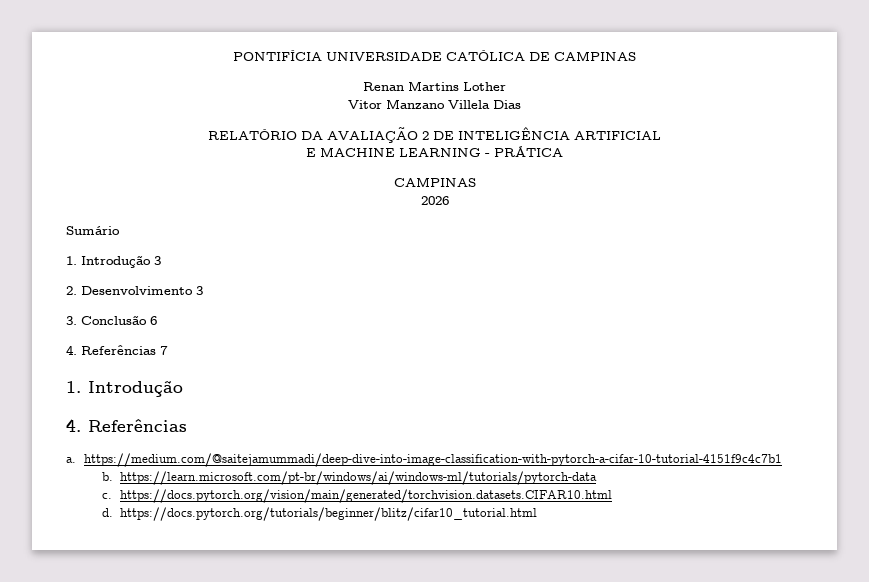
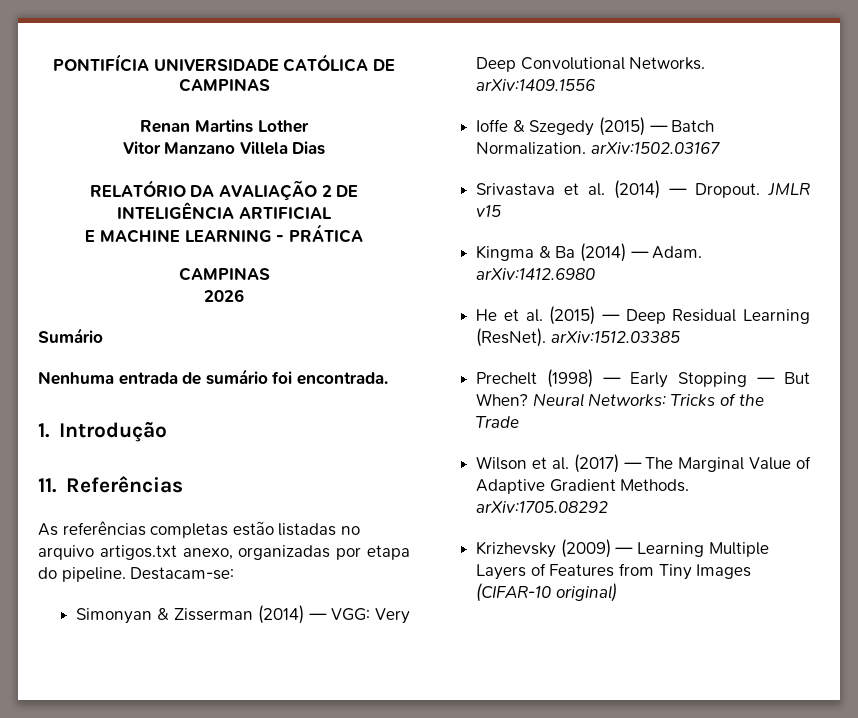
[66,255,161,268] [66,286,203,295] [66,315,157,325] [66,345,168,355] 1. Introdução 3 // 2. Desenvolvimento 3 // 3. Conclusão 6 // 4. Referências 7 -> [38,369,388,385] Nenhuma entrada de sumário foi encontrada.
[66,419,81,432] 4. -> [38,478,57,493] 11.
[66,453,783,467] [102,471,598,485] [102,489,613,503] [102,507,538,521] a. https://medium.com/@saitejamummadi/deep-dive-into-image-classification-with-pytorch-a-cifar-10-tutorial-4151f9c4c7b1 // b. https://learn.microsoft.com/pt-br/windows/ai/windows-ml/tutorials/pytorch-data // c. https://docs.pytorch.org/vision/main/generated/torchvision.datasets.CIFAR10.html // d. https://docs.pytorch.org/tutorials/beginner/blitz/cifar10_tutorial.html -> [38,521,360,538] [38,545,411,560] [38,567,235,582] [76,605,410,624] [476,57,706,72] [476,79,597,91] [476,117,715,136] [476,142,720,155] [476,180,810,199] [476,205,502,217] [476,243,703,262] [476,268,596,280] [476,306,810,325] [476,328,680,347] [476,369,810,388] [476,393,765,407] [476,416,520,428] [476,454,811,473] [476,479,690,494] [476,501,609,513] [476,539,769,558] [476,563,752,580] [476,583,617,602] As referências completas estão listadas no arquivo artigos.txt anexo, organizadas por etapa do pipeline. Destacam-se: // Simonyan & Zisserman (2014) — VGG: Very Deep Convolutional Networks. arXiv:1409.1556 // Ioffe & Szegedy (2015) — Batch Normalization. arXiv:1502.03167 // Srivastava et al. (2014) — Dropout. JMLR v15 // Kingma & Ba (2014) — Adam. arXiv:1412.6980 // He et al. (2015) — Deep Residual Learning (ResNet). arXiv:1512.03385 // Prechelt (1998) — Early Stopping — But When? Neural Networks: Tricks of the Trade // Wilson et al. (2017) — The Marginal Value of Adaptive Gradient Methods. arXiv:1705.08292 // Krizhevsky (2009) — Learning Multiple Layers of Features from Tiny Images (CIFAR-10 original)

